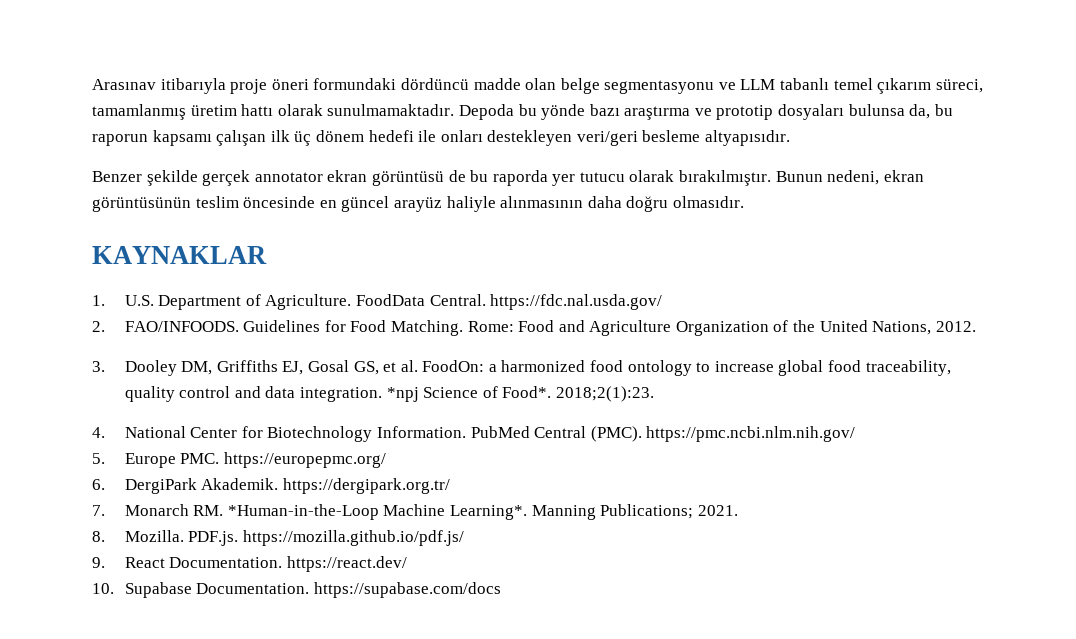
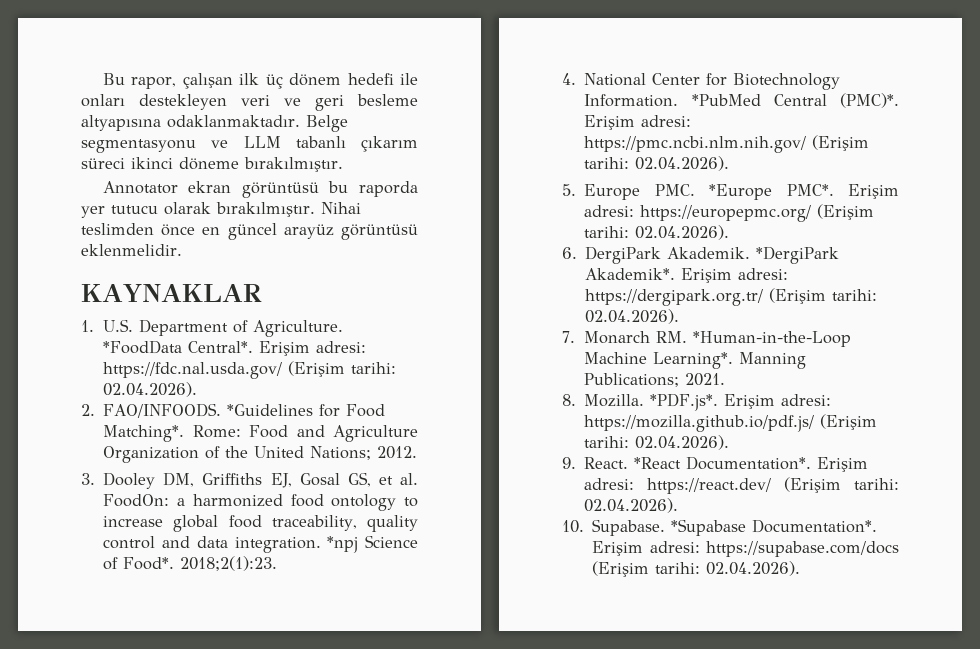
[92,78,983,94] [92,104,953,120] [92,130,212,146] Arasınav itibarıyla proje öneri formundaki dördüncü madde olan belge segmentasyonu ve LLM tabanlı temel çıkarım süreci, tamamlanmış üretim hattı olarak sunulmamaktadır. Depoda bu yönde bazı araştırma ve prototip dosyaları bulunsa da, bu raporun kapsamı -> [102,73,177,89] Bu rapor,
[576,130,791,146] [92,170,323,186] veri/geri besleme altyapısıdır. // Benzer şekilde gerçek annotator -> [241,94,418,111] [81,115,348,132] [81,136,418,153] [81,157,343,172] [102,181,178,194] veri ve geri besleme altyapısına odaklanmaktadır. Belge segmentasyonu ve LLM tabanlı çıkarım süreci ikinci döneme bırakılmıştır. // Annotator
[448,170,466,182] de -> (319, 190) none
[775,170,924,185] [92,196,744,212] Bunun nedeni, ekran görüntüsünün teslim öncesinde en güncel arayüz haliyle alınmasının daha doğru olmasıdır. -> [320,202,361,214] [81,223,418,240] [81,244,182,256] Nihai teslimden önce en güncel arayüz görüntüsü eklenmelidir.
[355,294,663,310] FoodData Central. https://fdc.nal.usda.gov/ -> [102,340,366,356] [102,361,396,379] [102,382,197,397] *FoodData Central*. Erişim adresi: https://fdc.nal.usda.gov/ (Erişim tarihi: 02.04.2026).
[243,320,321,332] Guidelines -> [227,404,314,416] *Guidelines
[390,320,463,336] Matching. -> [103,425,185,442] Matching*.
[872,321,932,335] Nations, -> [310,446,372,460] Nations;
[470,426,856,442] [92,452,386,468] [92,478,450,494] PubMed Central (PMC). https://pmc.ncbi.nlm.nih.gov/ // 5. Europe PMC. https://europepmc.org/ // 6. DergiPark Akademik. https://dergipark.org.tr/ -> [691,93,899,108] [584,115,692,130] [584,135,870,153] [584,156,730,171] [562,184,899,200] [584,204,875,222] [584,225,730,240] [562,246,840,264] [585,268,789,283] [585,288,878,306] [585,309,680,324] *PubMed Central (PMC)*. Erişim adresi: https://pmc.ncbi.nlm.nih.gov/ (Erişim tarihi: 02.04.2026). // 5. Europe PMC. *Europe PMC*. Erişim adresi: https://europepmc.org/ (Erişim tarihi: 02.04.2026). // 6. DergiPark Akademik. *DergiPark Akademik*. Erişim adresi: https://dergipark.org.tr/ (Erişim tarihi: 02.04.2026).
[188,530,464,546] [92,556,407,572] [92,582,501,598] PDF.js. https://mozilla.github.io/pdf.js/ // 9. React Documentation. https://react.dev/ // 10. Supabase Documentation. https://supabase.com/docs -> [650,393,832,411] [584,414,878,432] [584,435,730,450] [562,456,869,472] [584,477,899,494] [584,498,679,513] [562,519,878,536] [592,541,899,557] [592,561,801,577] *PDF.js*. Erişim adresi: https://mozilla.github.io/pdf.js/ (Erişim tarihi: 02.04.2026). // 9. React. *React Documentation*. Erişim adresi: https://react.dev/ (Erişim tarihi: 02.04.2026). // 10. Supabase. *Supabase Documentation*. Erişim adresi: https://supabase.com/docs (Erişim tarihi: 02.04.2026).

